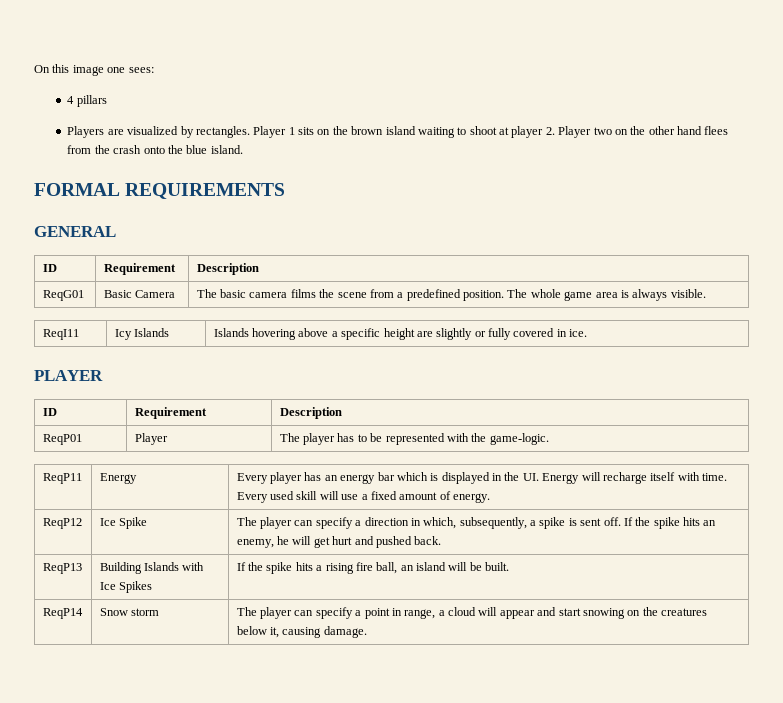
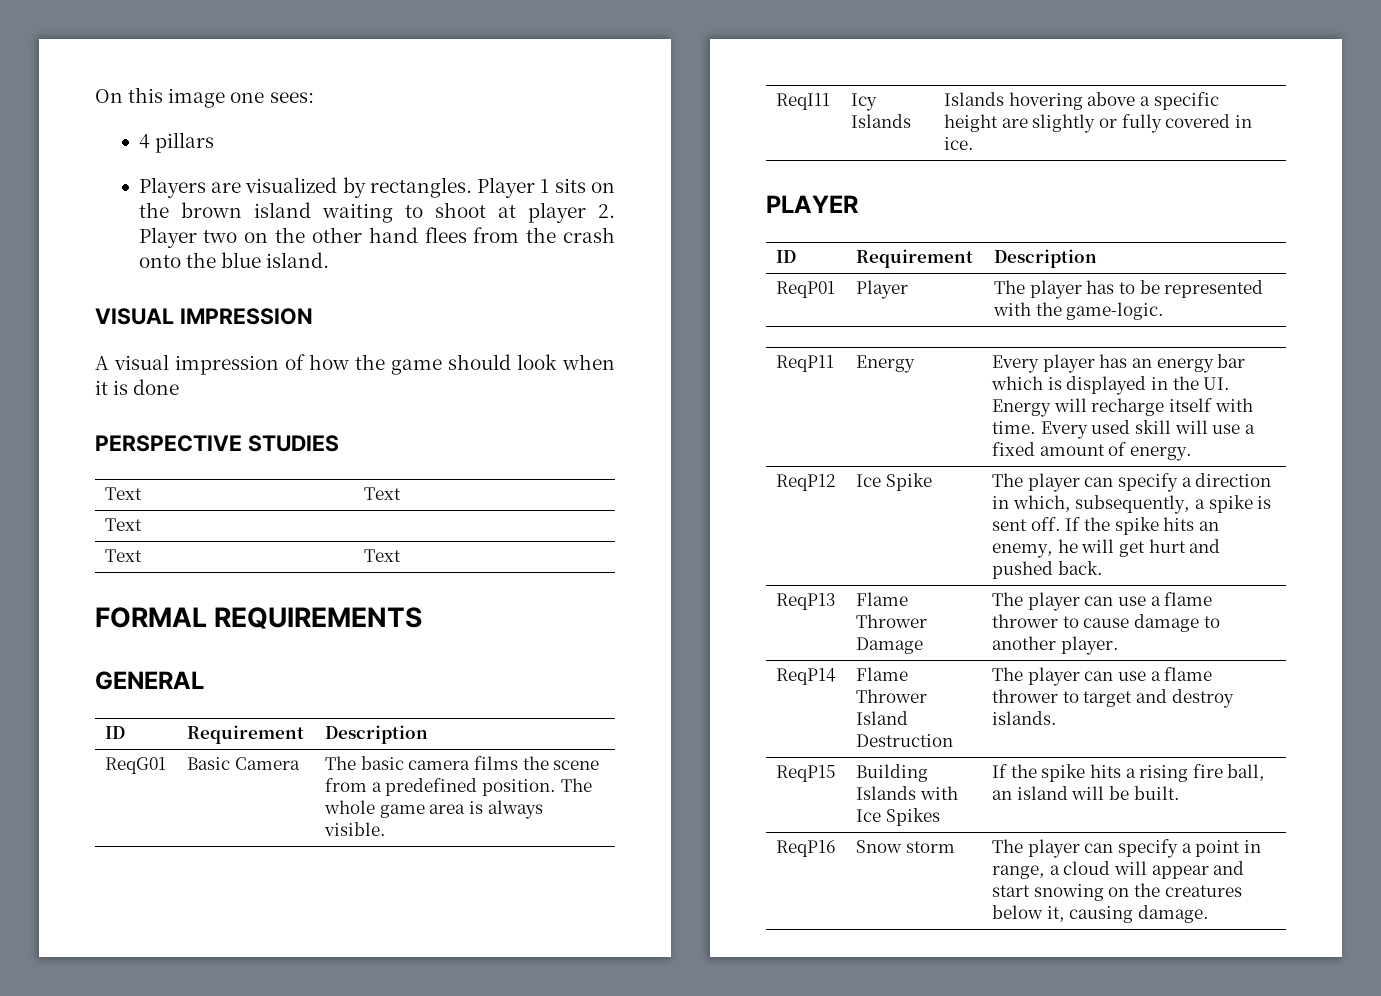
(243, 149) none -> [95,308,313,325] [95,354,615,375] [95,379,180,395] [95,435,339,452] [105,487,143,500] [364,487,402,500] [105,518,143,531] [105,549,143,562] [364,549,402,562] // VISUAL IMPRESSION // A visual impression of how the game should look when it is done // PERSPECTIVE STUDIES // Text | Text // Text // Text | Text
(82, 568) none -> [856,592,909,606] [856,614,928,628] [856,637,924,654] [992,592,1213,611] [992,614,1220,632] [992,636,1119,655] [776,668,837,685] [856,667,909,681] [856,689,928,703] [856,711,909,725] [856,734,954,747] [992,667,1213,686] [992,689,1234,708] [992,711,1058,725] [776,765,836,782] | Flame Thrower Damage | The player can use a flame thrower to cause damage to another player. // ReqP14 | Flame Thrower Island Destruction | The player can use a flame thrower to target and destroy islands. // ReqP15
[42,608,83,619] ReqP14 -> [776,840,836,857] ReqP16

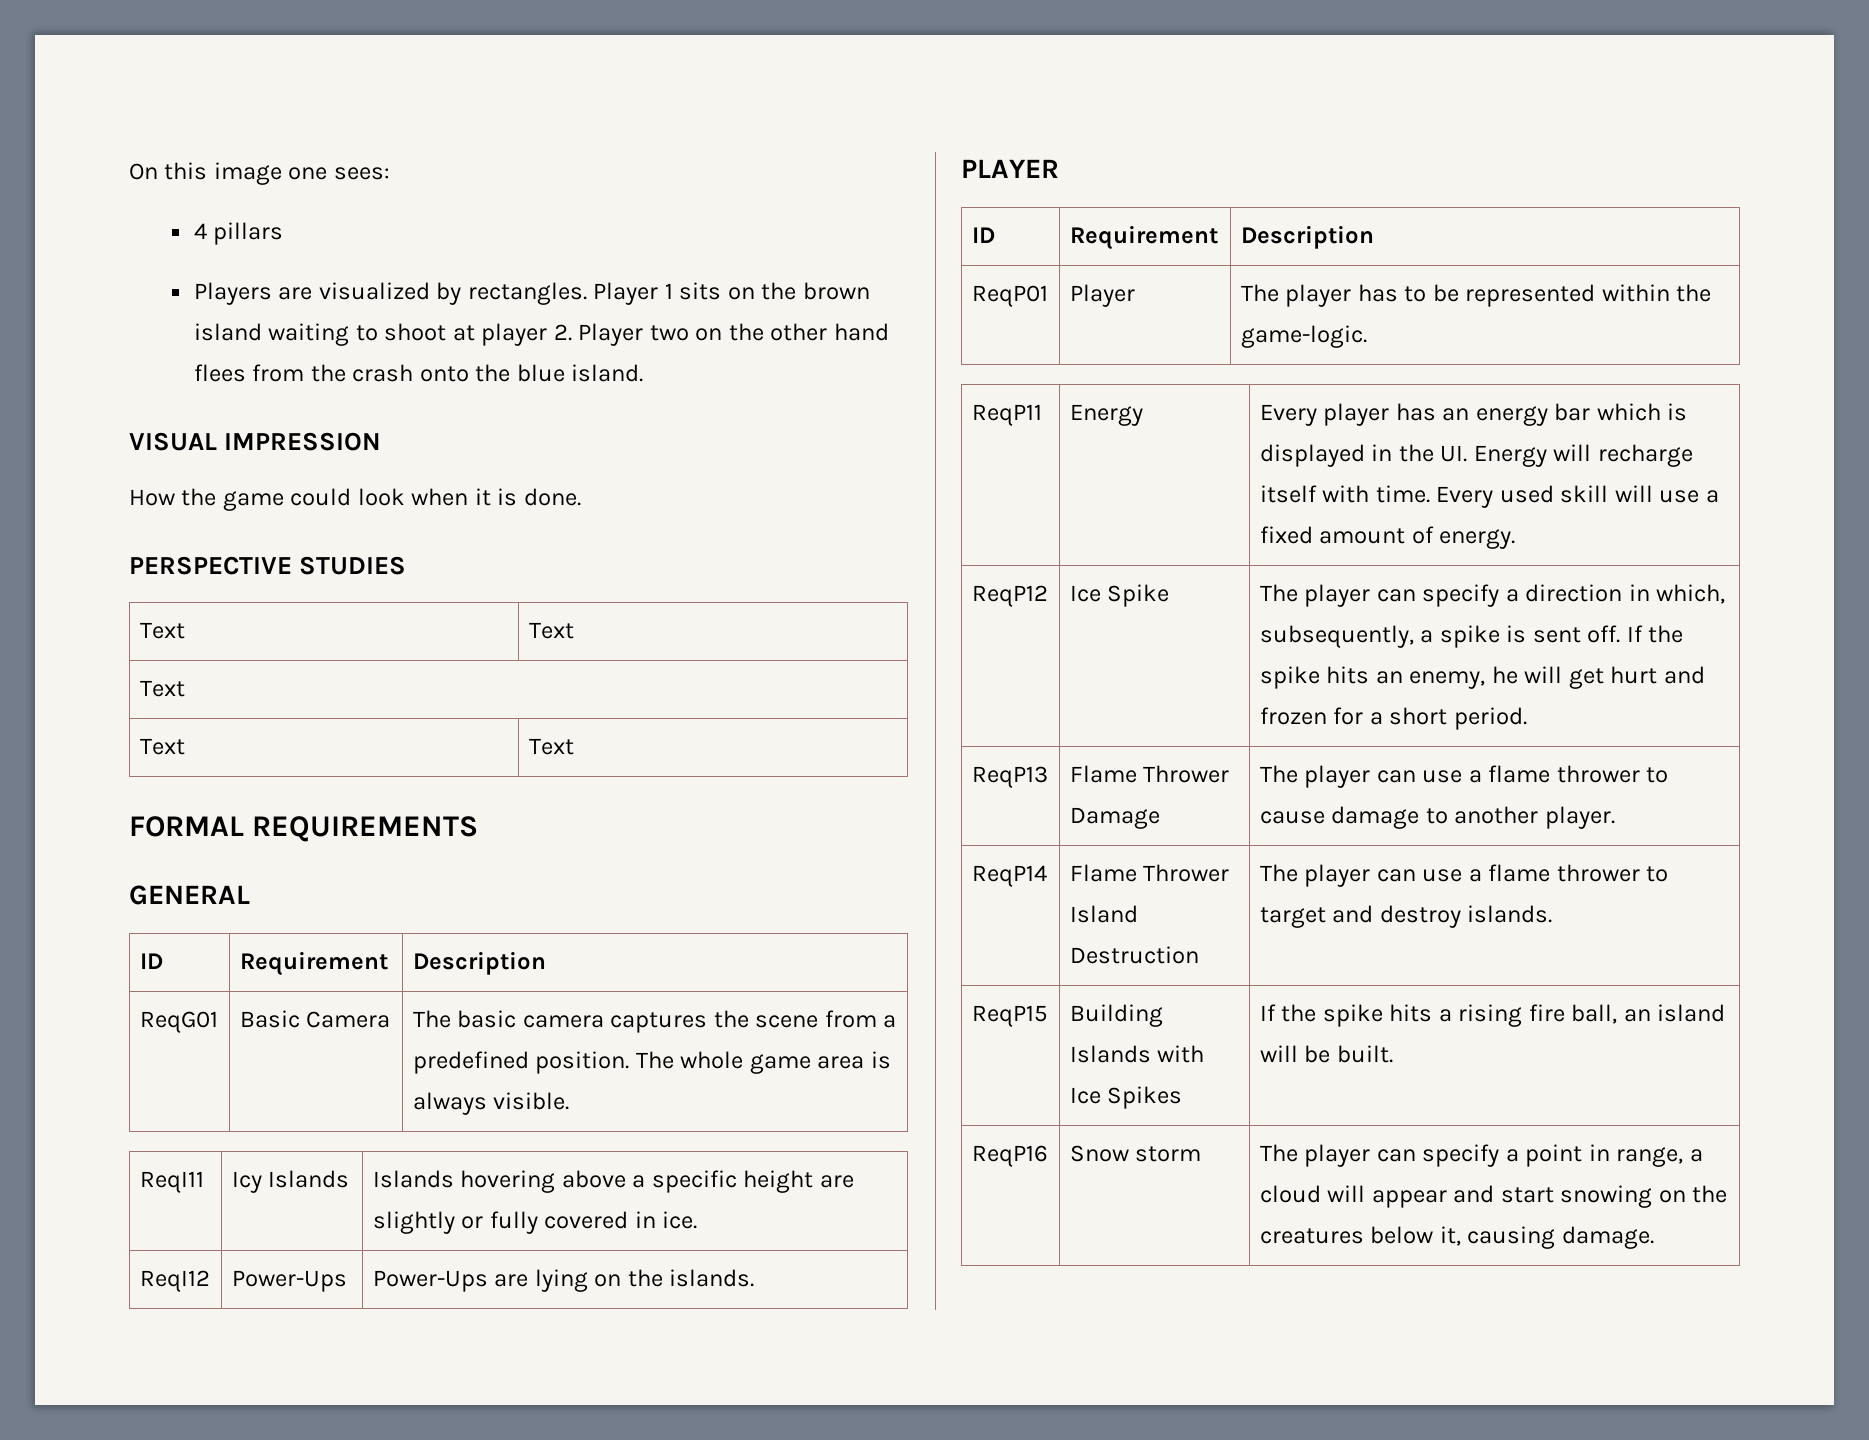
[95,354,349,375] A visual impression of how -> [129,489,175,506] How
[448,354,511,370] should -> [290,488,352,506] could
[133,379,180,395] done -> [523,488,581,506] done.
[473,756,518,770] films -> [610,1012,708,1033] captures
(975, 143) none -> [139,1270,210,1292] [231,1270,347,1292] [372,1269,755,1292] // ReqI12 | Power-Ups | Power-Ups are lying on the islands.
[993,302,1032,316] with -> [1601,284,1670,302] within
[992,561,1103,579] pushed back. -> [1259,707,1527,730] frozen for a short period.

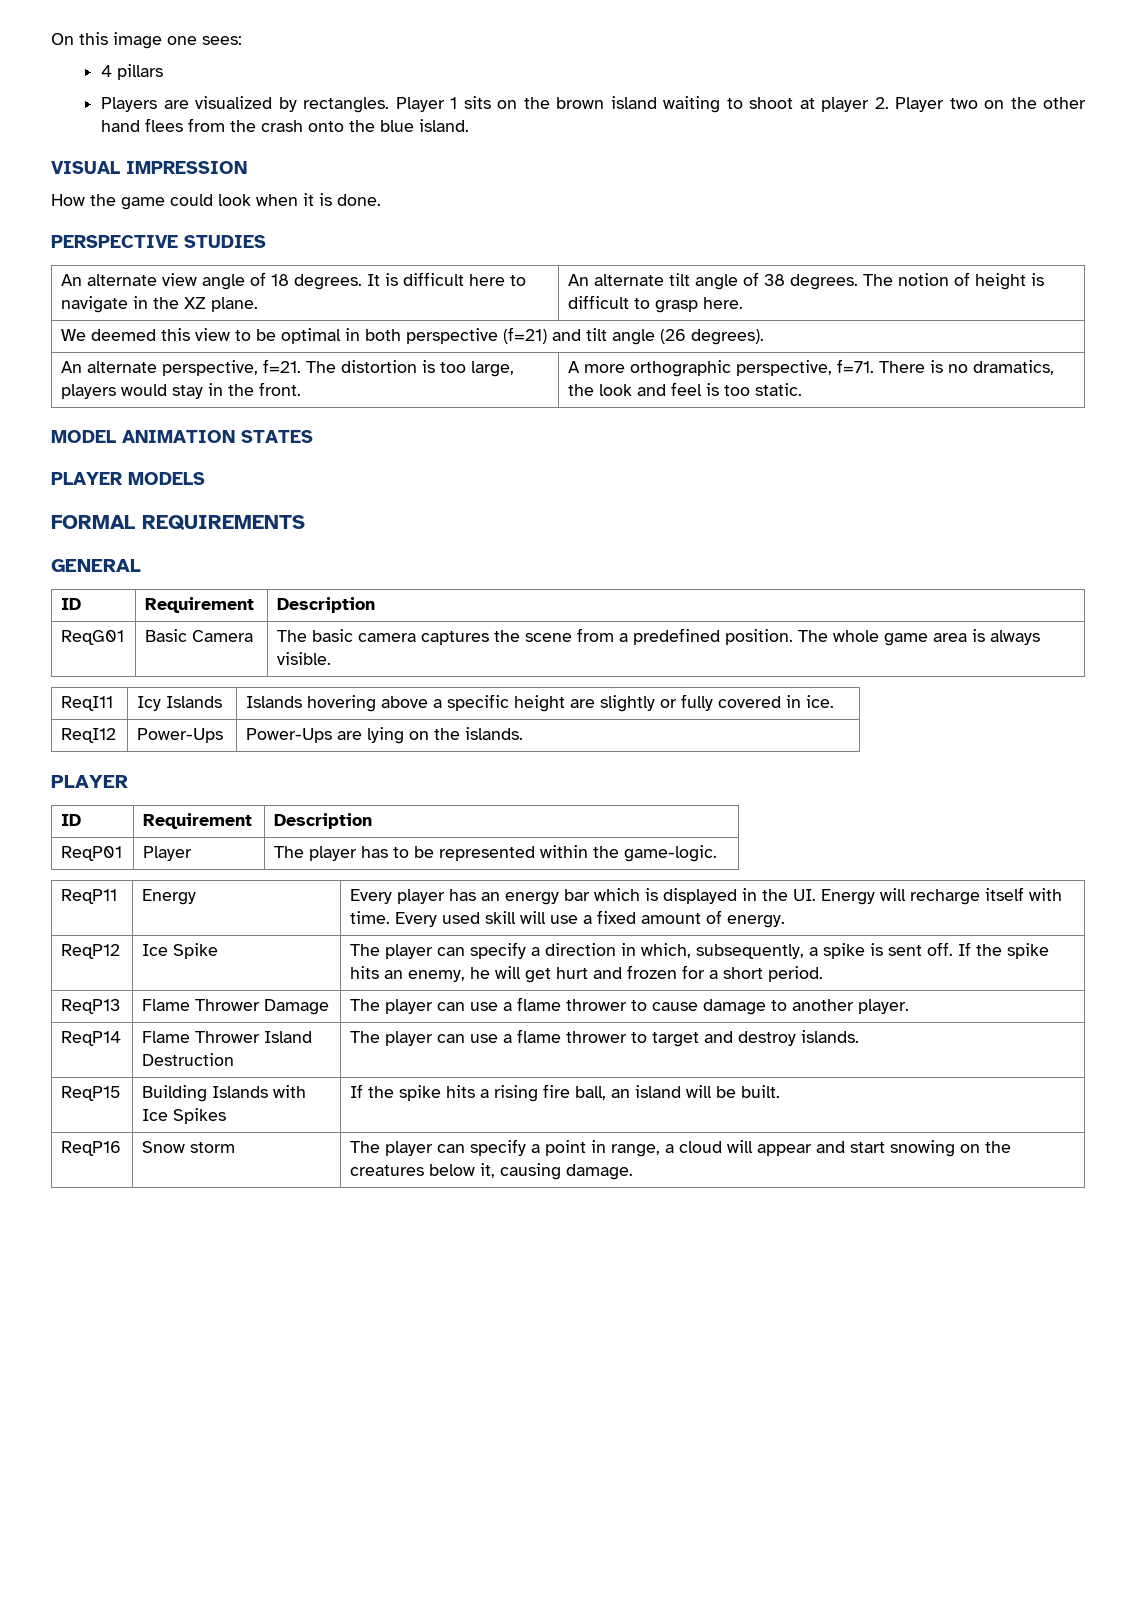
[139,622,185,639] [528,622,574,639] [139,680,185,697] [139,738,185,755] [528,738,574,755] Text | Text // Text // Text | Text -> [61,272,527,290] [61,296,259,313] [568,272,1045,290] [568,295,744,313] [61,327,765,345] [61,359,515,377] [61,382,302,399] [568,359,1055,377] [568,382,803,396] [51,430,313,443] [51,472,205,485] An alternate view angle of 18 degrees. It is difficult here to navigate in the XZ plane. | An alternate tilt angle of 38 degrees. The notion of height is difficult to grasp here. // We deemed this view to be optimal in both perspective (f=21) and tilt angle (26 degrees). // An alternate perspective, f=21. The distortion is too large, players would stay in the front. | A more orthographic perspective, f=71. There is no dramatics, the look and feel is too static. // MODEL ANIMATION STATES // PLAYER MODELS

